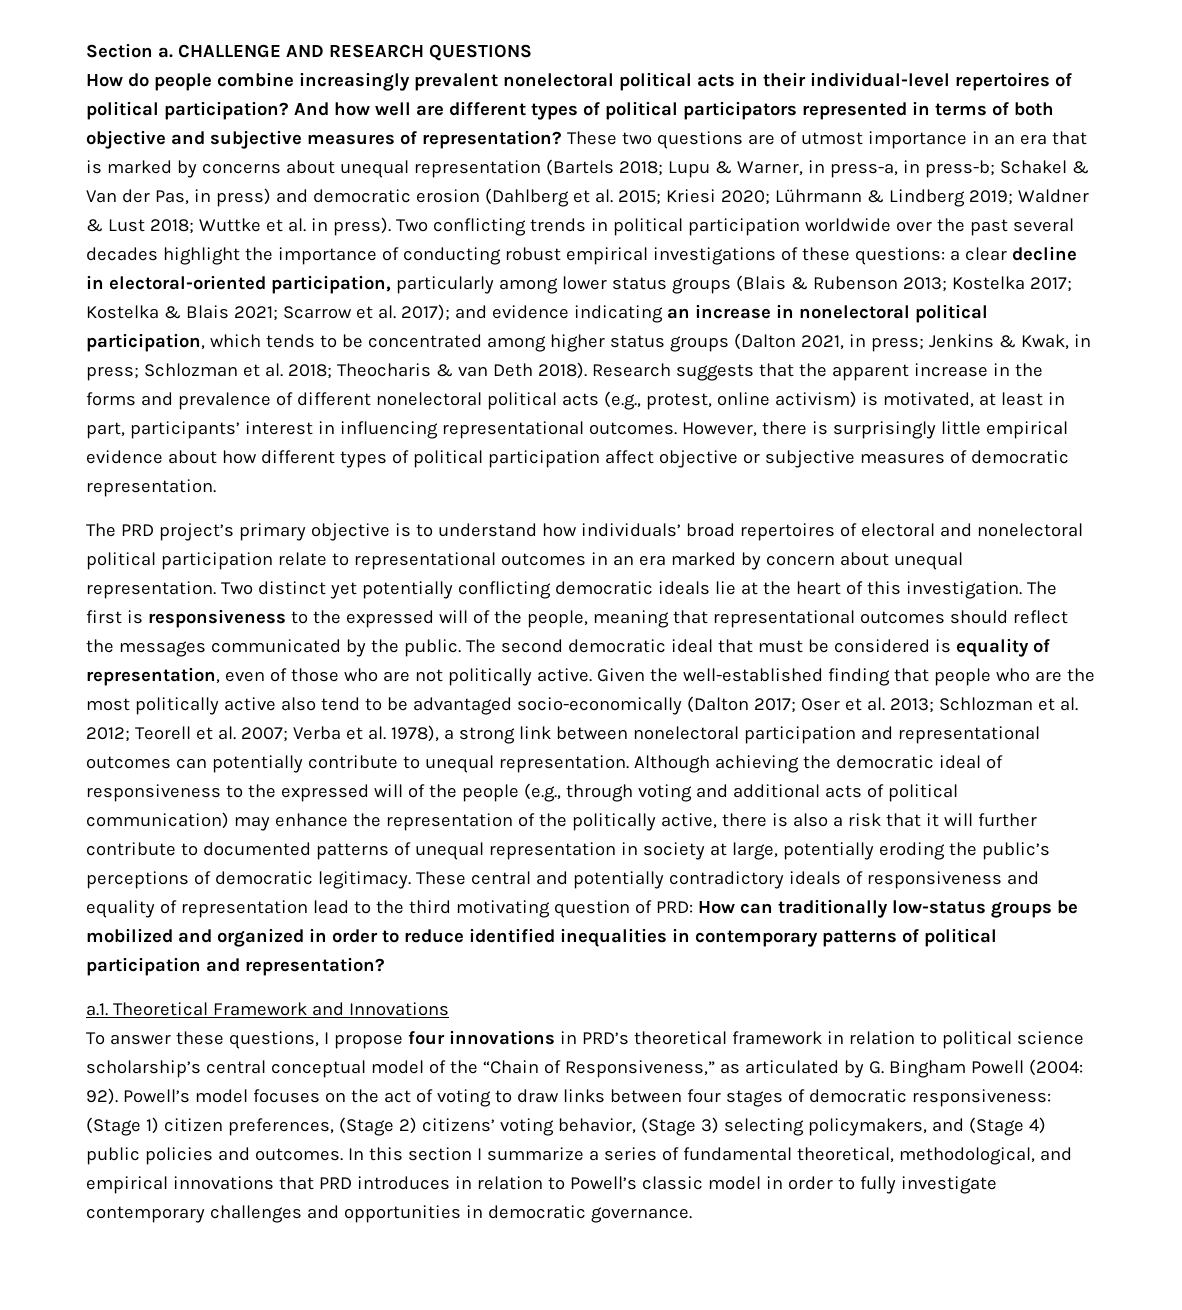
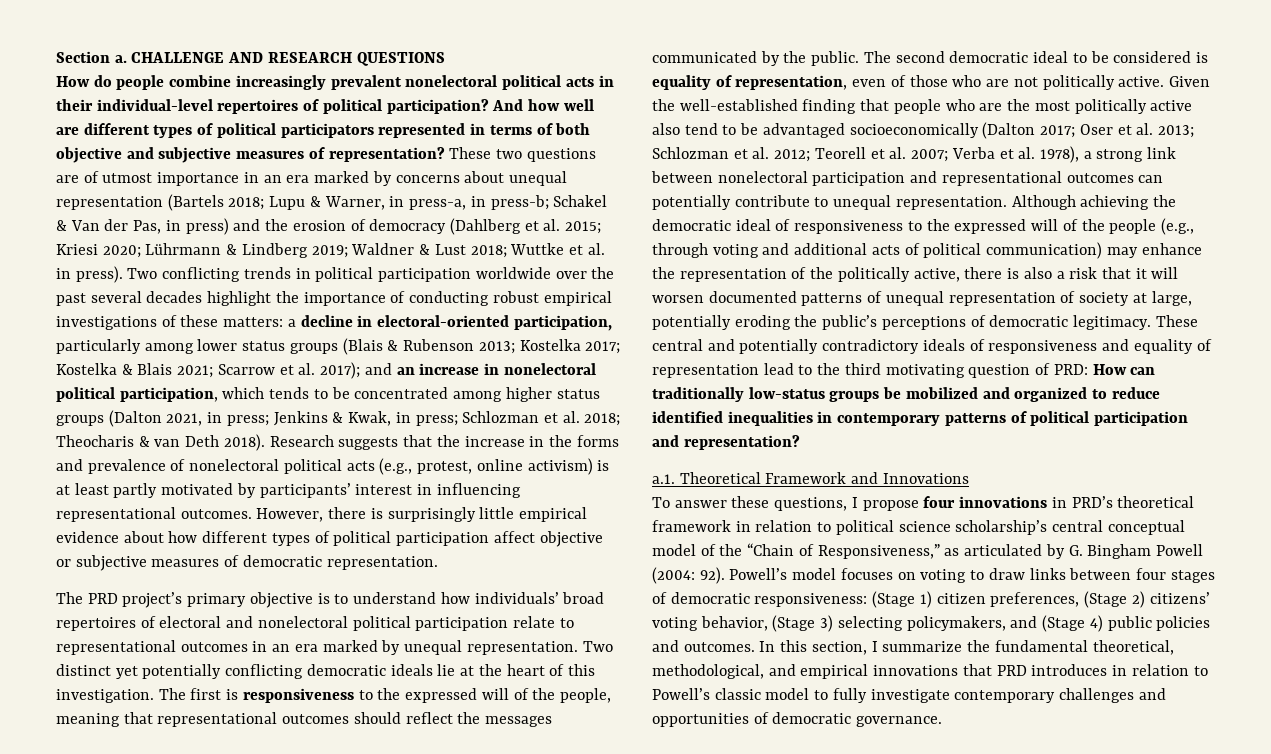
[1051,131,1087,145] [86,160,102,174] that is -> (310, 179) none
[312,189,480,203] democratic erosion -> [265,219,447,234] the erosion of democracy
[854,247,1007,265] questions: a clear -> [223,317,296,327] matters: a
[491,305,663,323] evidence indicating -> (392, 369) none
[831,364,909,381] apparent -> (460, 441) none
[296,392,371,406] different -> (186, 465) none
[882,392,974,408] motivated, -> (610, 465) none
[1047,392,1065,405] [86,422,125,439] in part, -> [113,483,256,498] partly motivated by
[765,552,889,566] concern about -> (401, 647) none
[717,639,803,653] that must -> [1072,53,1087,63] to
[516,697,682,715] socio-economically -> [849,123,979,138] socioeconomically
[977,813,1037,827] [86,842,198,856] further contribute to -> [652,295,704,303] worsen
[620,842,638,855] in -> [1060,291,1076,303] of
[308,928,378,943] in order -> (1088, 394) none
[350,1089,433,1103] the act of -> (916, 576) none
[407,1147,472,1161] section -> [811,641,867,655] section,
[588,1147,679,1161] a series of -> [967,640,991,652] the
[765,1176,833,1190] in order -> (810, 694) none
[465,1205,483,1218] in -> [753,712,769,724] of

